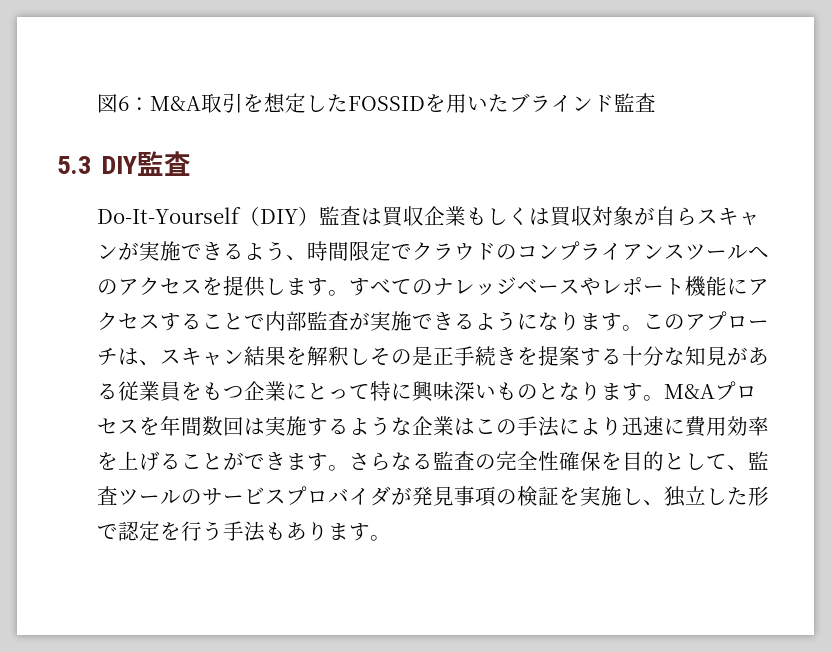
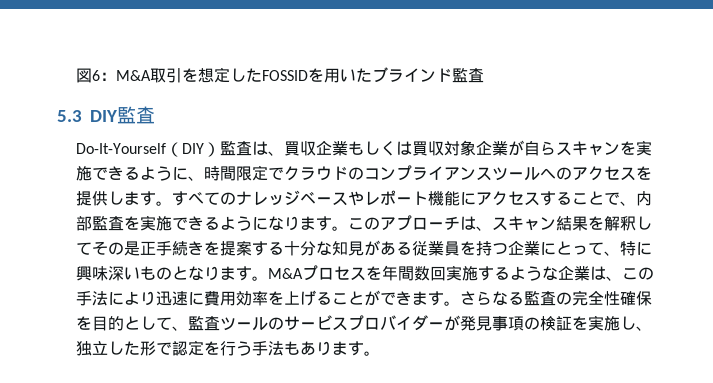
(382, 216) none -> [267,151,284,156] 、
(634, 216) none -> [475,140,508,156] 企業
[117,241,286,261] が実施できるよう -> [619,140,652,156] [75,166,188,181] を実施できるように
(265, 321) none -> [619,201,636,206] 、
[348,312,370,330] が -> [123,216,140,230] を
(370, 356) none -> [75,242,92,255] て
[201,382,223,400] も -> [475,241,492,256] 持
(370, 391) none -> [603,251,620,256] 、
[243,418,265,435] は -> (446, 273) none
(475, 426) none -> [605,276,622,281] 、
(391, 496) none -> [427,322,444,329] ー

